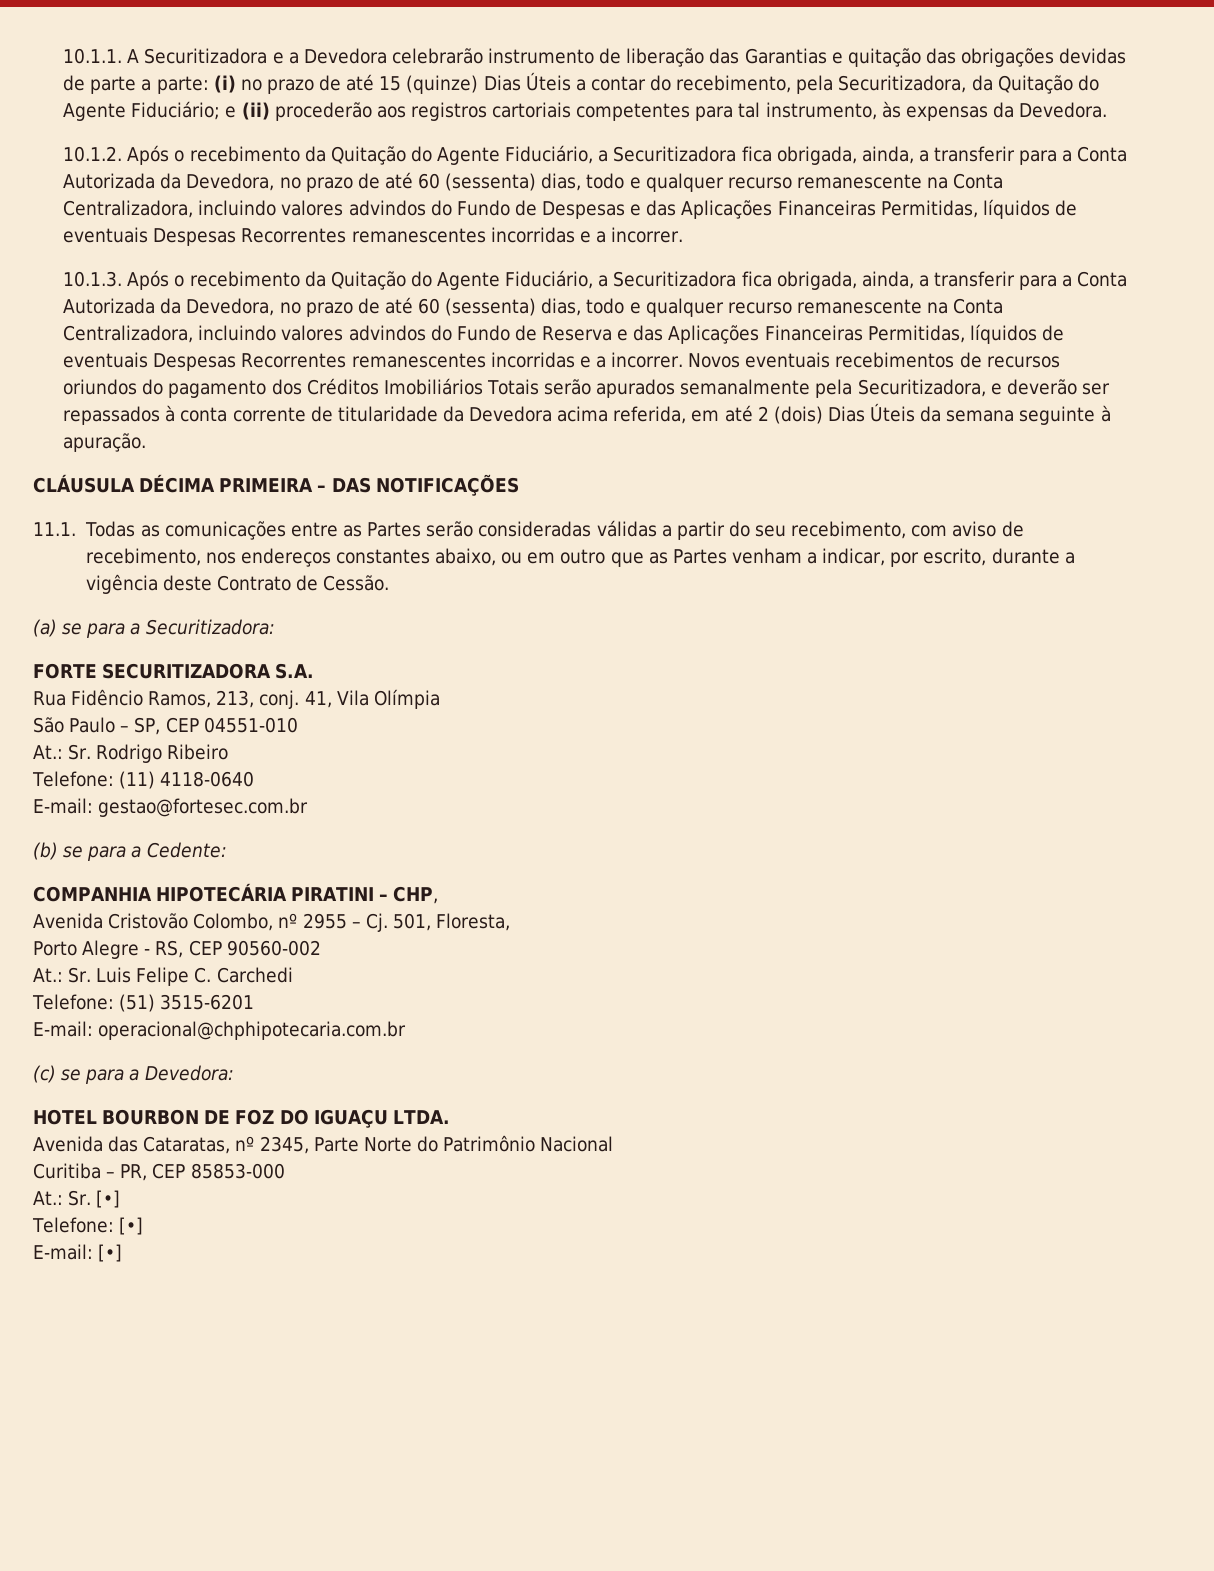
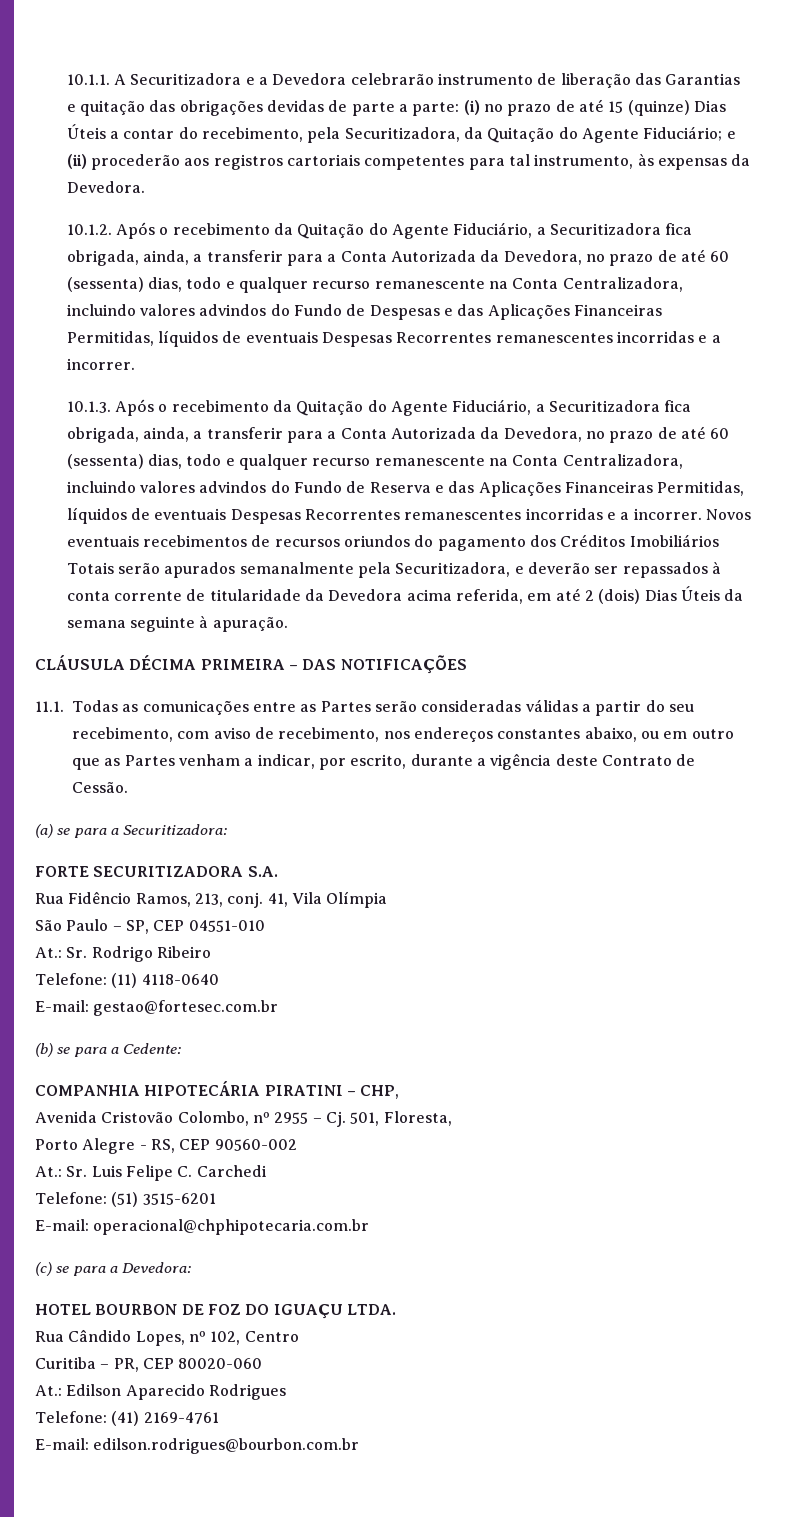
[33,1135,614,1154] Avenida das Cataratas, nº 2345, Parte Norte do Patrimônio Nacional -> [35,1329,299,1346] Rua Cândido Lopes, nº 102, Centro
[190,1163,285,1179] [33,1190,121,1208] [32,1217,144,1235] [33,1244,123,1262] 85853-000 // At.: Sr. [•] // Telefone: [•] // E-mail: [•] -> [178,1358,263,1369] [35,1384,286,1400] [35,1411,219,1426] [35,1438,360,1454] 80020-060 // At.: Edilson Aparecido Rodrigues // Telefone: (41) 2169-4761 // E-mail: edilson.rodrigues@bourbon.com.br

